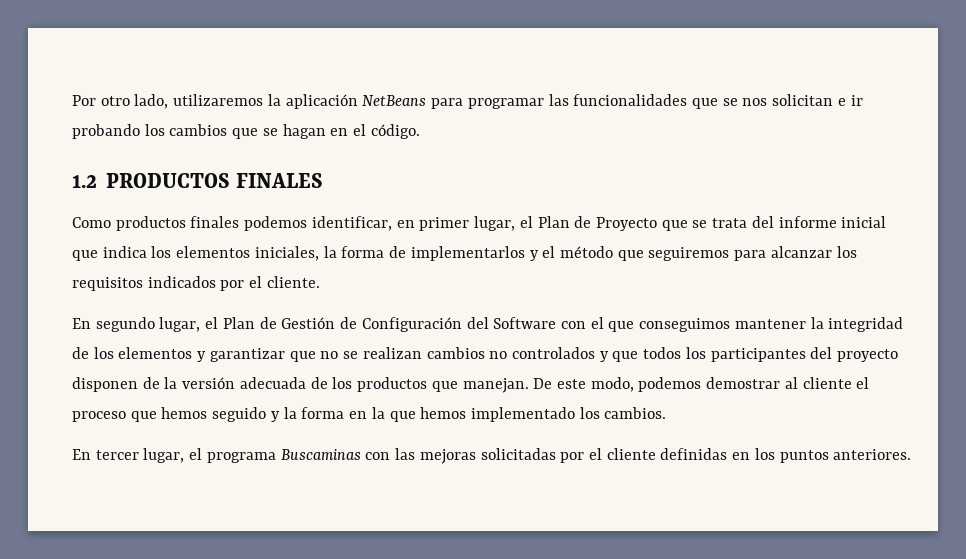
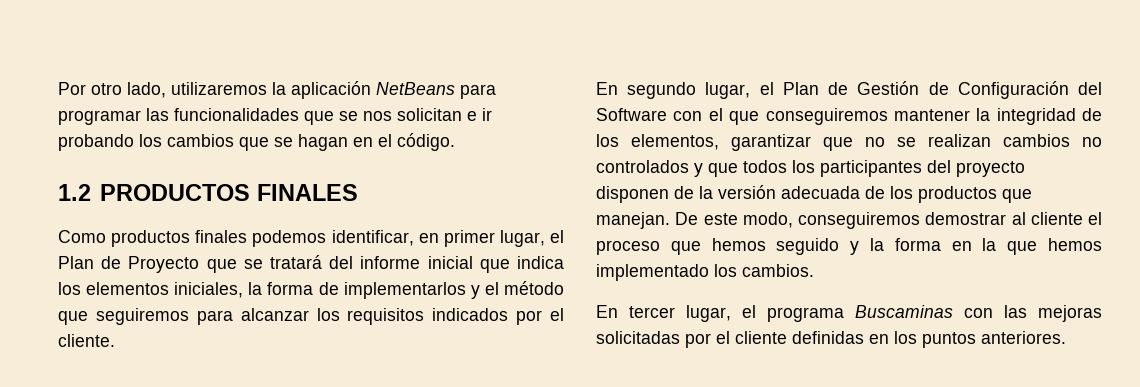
[712,218,748,228] trata -> [270,255,322,269] tratará
[639,318,731,332] conseguimos -> [765,108,888,125] conseguiremos
[118,347,207,362] elementos y -> [631,134,719,150] elementos,
[638,377,702,392] podemos -> [798,212,920,229] conseguiremos

